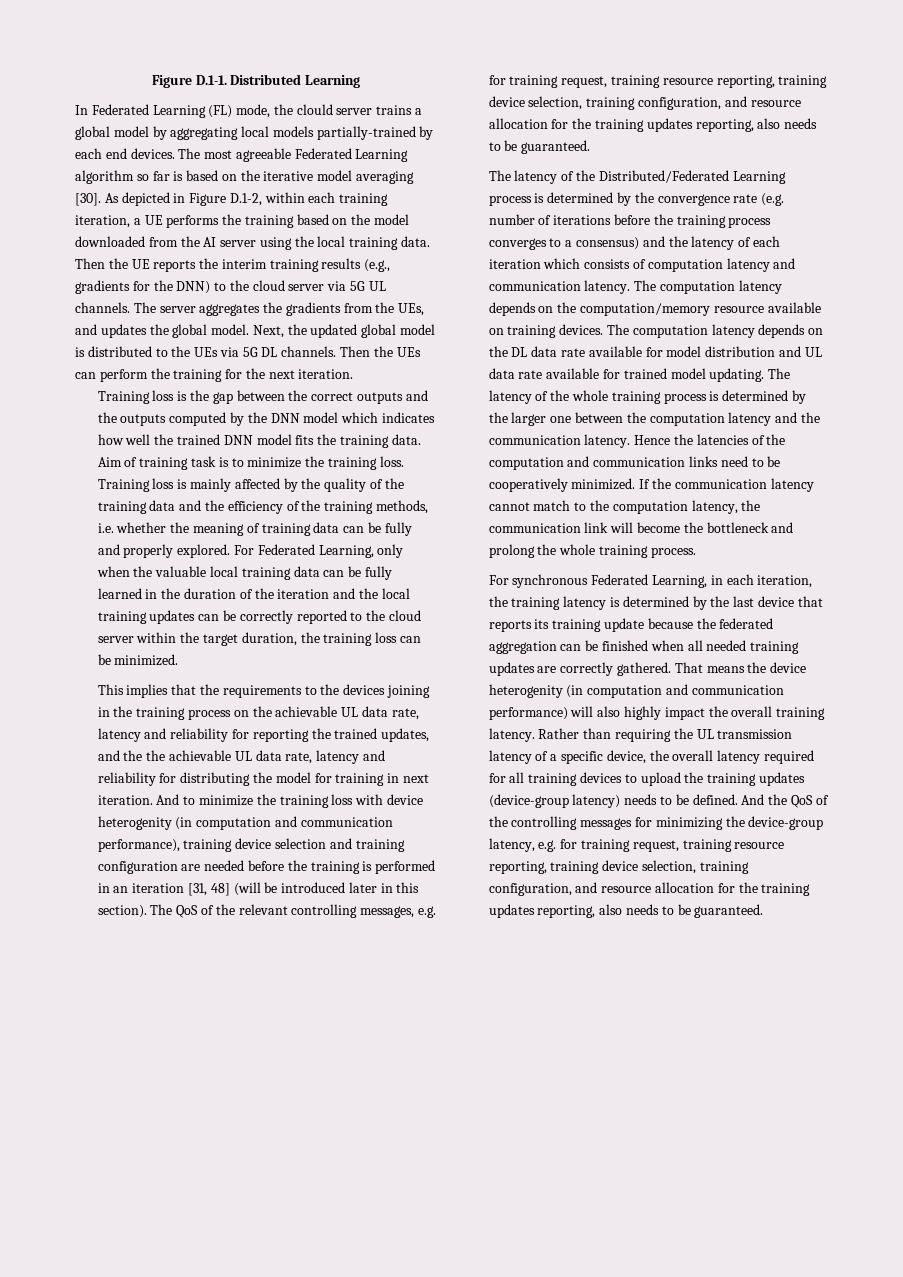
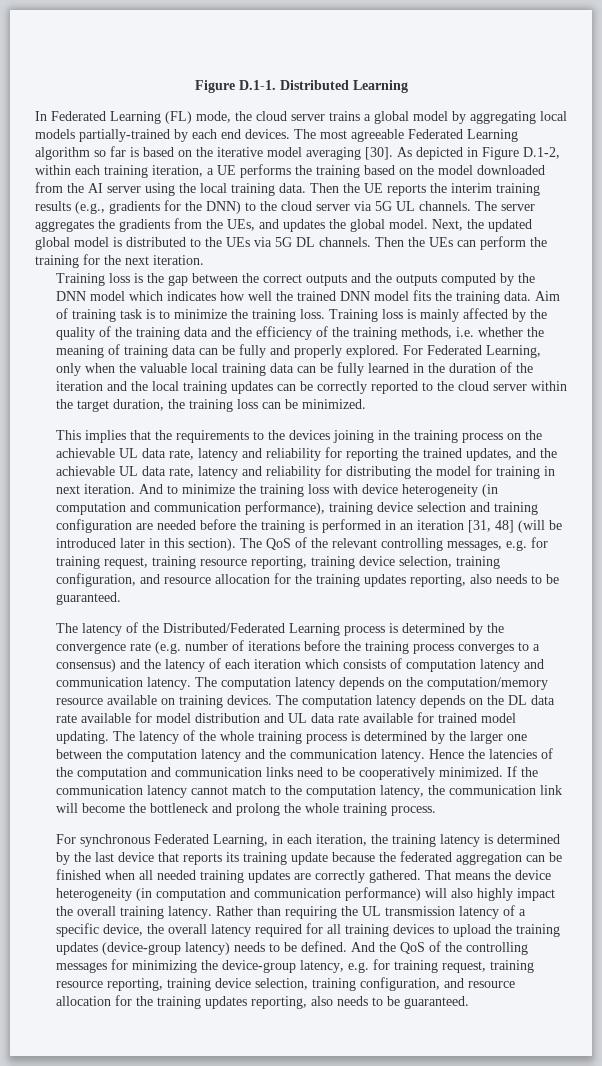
[296,104,333,115] clould -> [256,111,287,121] cloud
[146,750,166,761] the -> (557, 453) none
[97,816,172,830] heterogenity -> [401,484,478,497] heterogeneity
[488,684,563,698] heterogenity -> [55,888,132,901] heterogeneity

